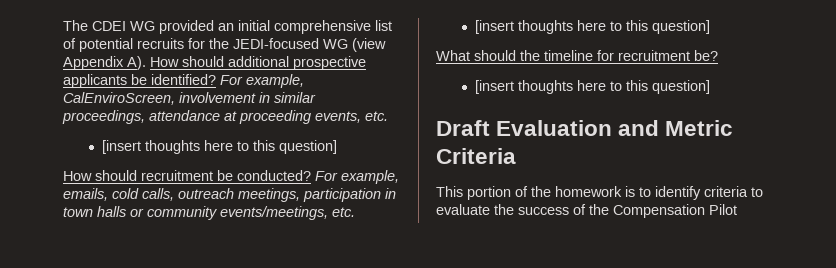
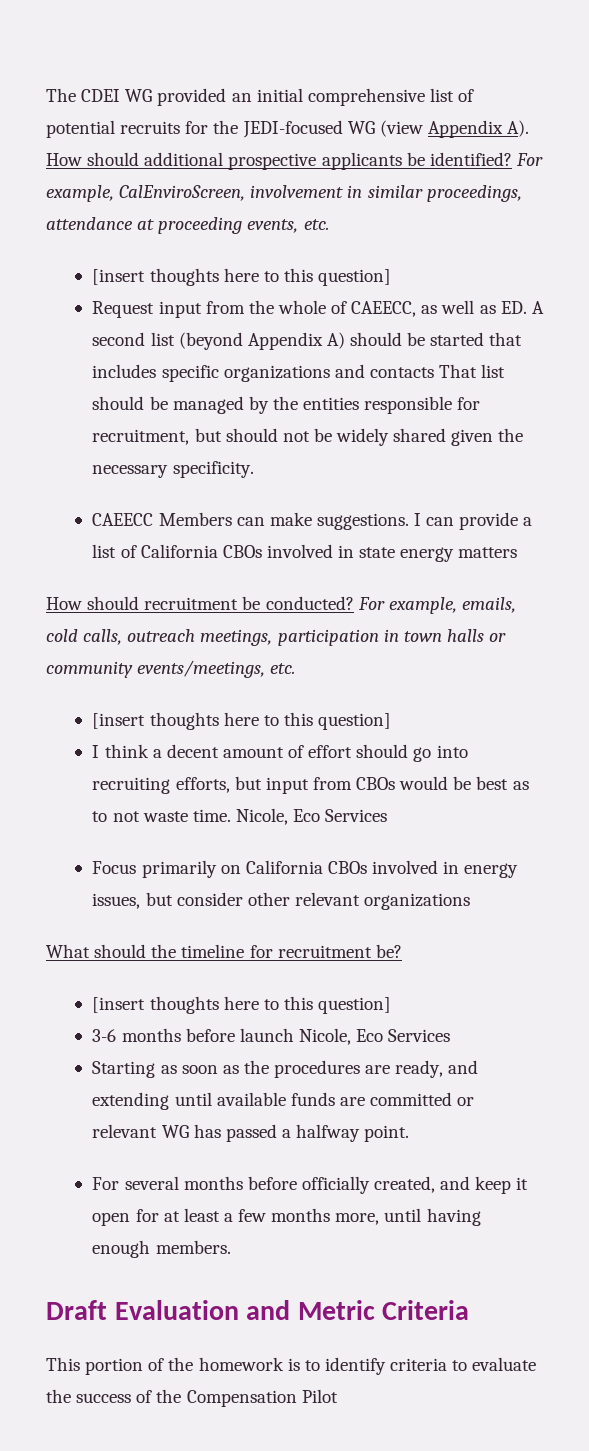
(338, 147) none -> [92,300,544,318] [92,332,523,350] [92,364,506,382] [92,396,481,414] [92,428,524,446] [92,461,254,478] [92,512,533,530] [92,544,518,562] // Request input from the whole of CAEECC, as well as ED. A second list (beyond Appendix A) should be started that includes specific organizations and contacts That list should be managed by the entities responsible for recruitment, but should not be widely shared given the necessary specificity. // CAEECC Members can make suggestions. I can provide a list of California CBOs involved in state energy matters
(711, 27) none -> [92,744,468,762] [92,776,529,794] [92,808,388,825] [92,860,519,878] [92,892,471,910] // I think a decent amount of effort should go into recruiting efforts, but input from CBOs would be best as to not waste time. Nicole, Eco Services // Focus primarily on California CBOs involved in energy issues, but consider other relevant organizations
(711, 87) none -> [92,1028,451,1045] [92,1060,479,1078] [92,1092,475,1110] [92,1124,410,1142] [92,1176,529,1194] [92,1208,481,1226] [92,1240,231,1258] // 3-6 months before launch Nicole, Eco Services // Starting as soon as the procedures are ready, and extending until available funds are committed or relevant WG has passed a halfway point. // For several months before officially created, and keep it open for at least a few months more, until having enough members.

